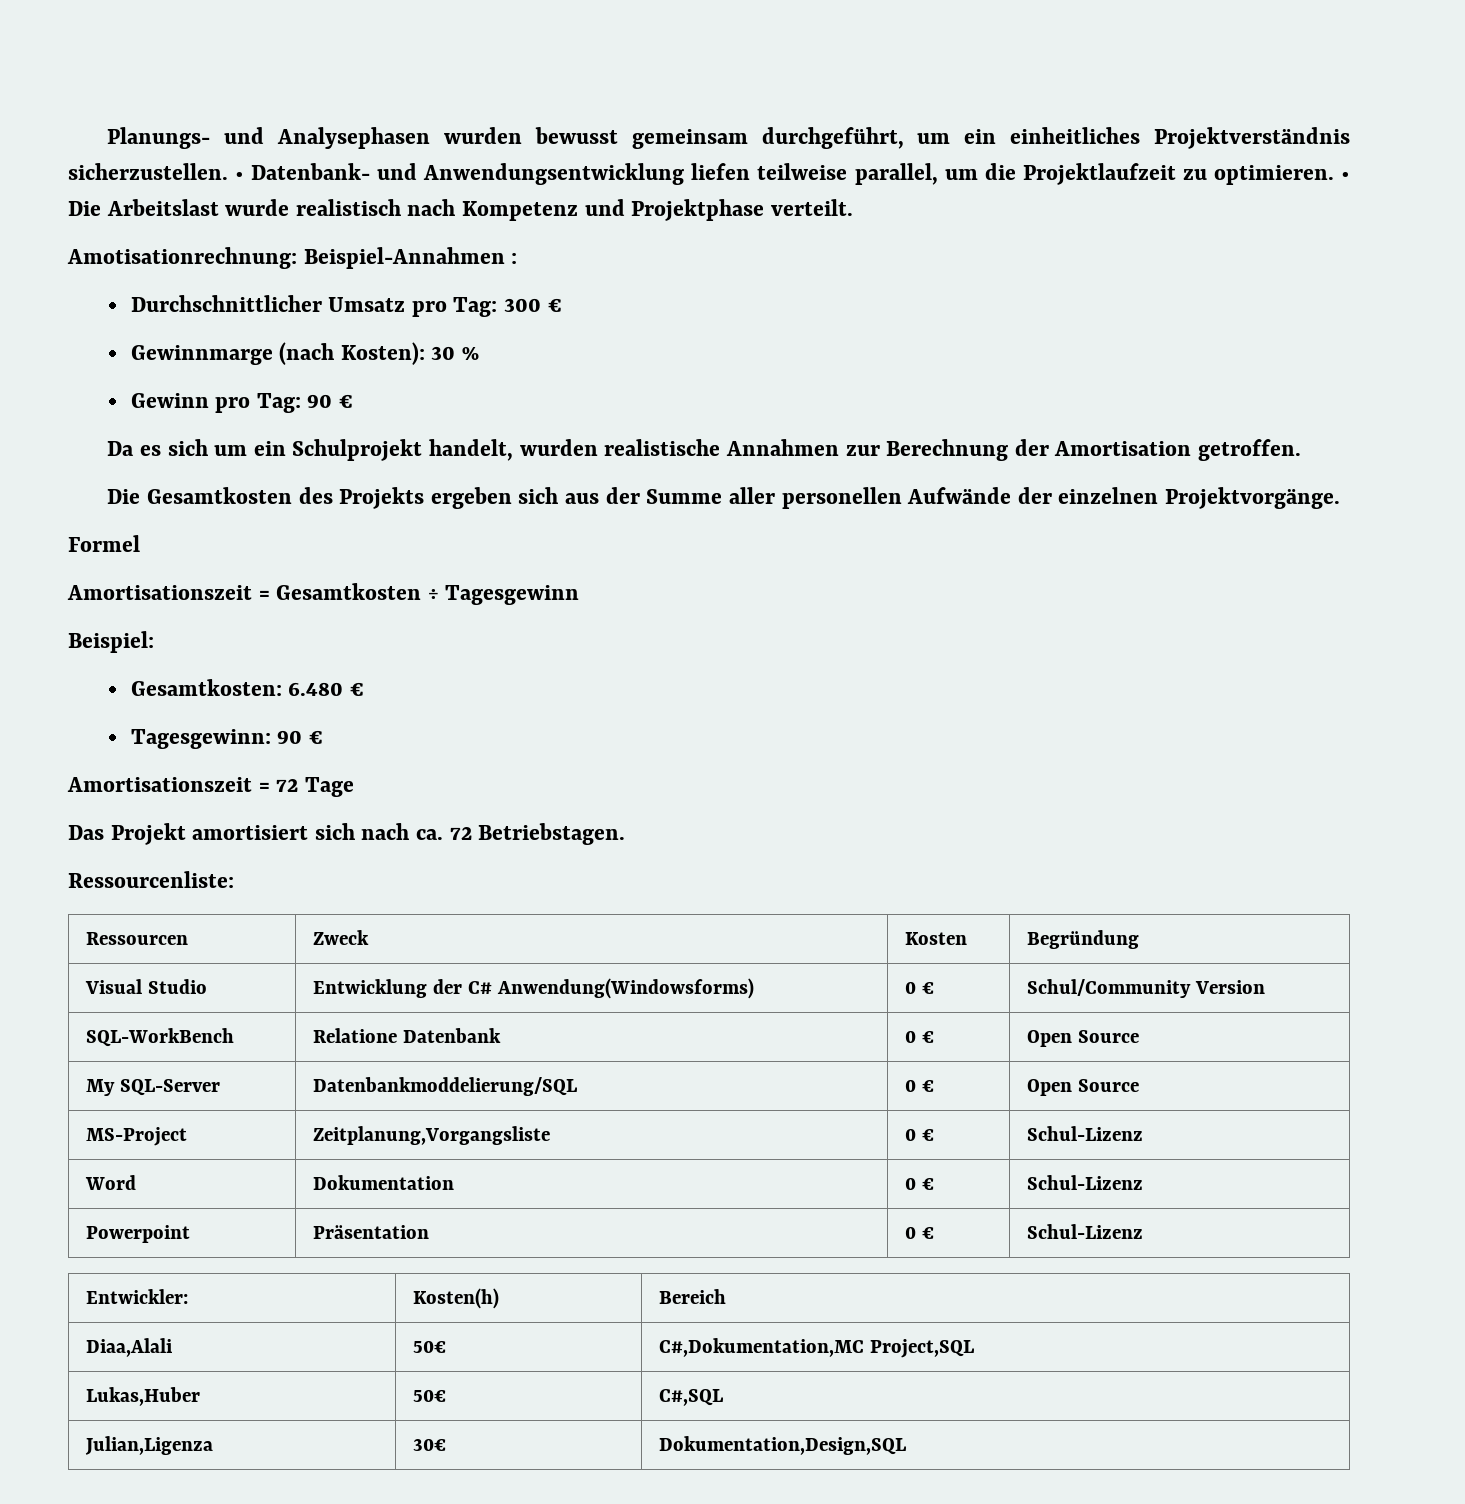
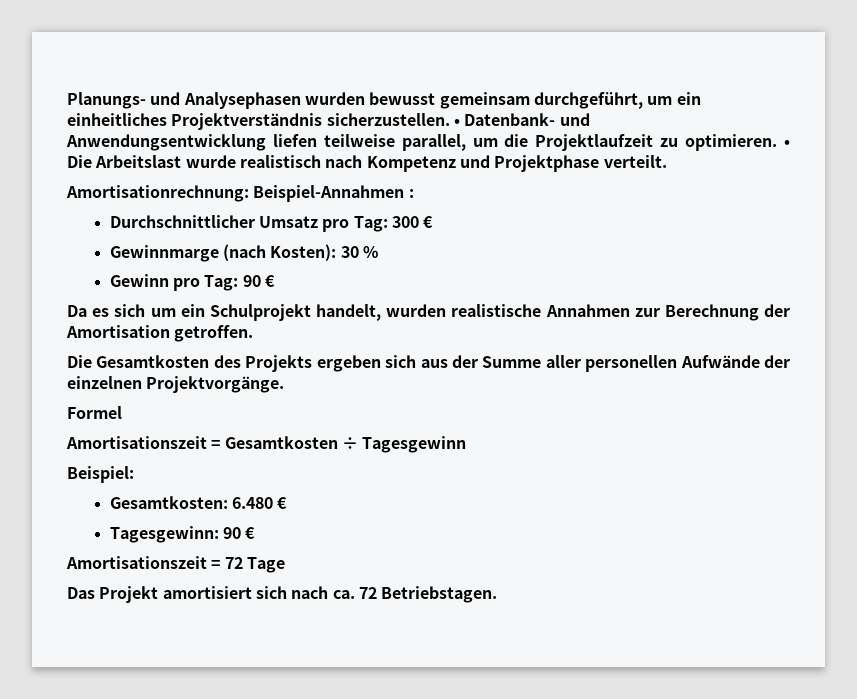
[67,247,297,269] Amotisationrechnung: -> [66,185,249,202] Amortisationrechnung:
[68,871,234,888] [86,932,189,945] [313,930,370,945] [905,932,968,945] [1027,930,1140,949] [85,979,207,994] [313,978,754,999] [905,981,934,994] [1027,979,1265,998] [86,1028,235,1047] [313,1028,501,1043] [905,1030,934,1043] [1027,1030,1139,1047] [86,1079,220,1096] [313,1077,578,1096] [905,1079,934,1092] [1027,1079,1139,1096] [86,1127,188,1146] [313,1126,551,1145] [905,1128,934,1141] [1027,1126,1144,1141] [85,1175,137,1190] [313,1175,455,1190] [905,1177,934,1190] [1027,1175,1144,1190] [86,1225,191,1243] [313,1225,430,1239] [905,1226,934,1239] [1027,1224,1144,1239] [86,1289,189,1304] [413,1288,500,1309] [659,1289,727,1304] [86,1338,173,1357] [413,1340,447,1353] [659,1338,974,1358] [86,1387,201,1406] [413,1389,447,1402] [659,1389,724,1406] [85,1436,214,1455] [413,1438,447,1451] [659,1436,907,1455] // Ressourcenliste: // Ressourcen | Zweck | Kosten | Begründung // Visual Studio | Entwicklung der C# Anwendung(Windowsforms) | 0 € | Schul/Community Version // SQL-WorkBench | Relatione Datenbank | 0 € | Open Source // My SQL-Server | Datenbankmoddelierung/SQL | 0 € | Open Source // MS-Project | Zeitplanung,Vorgangsliste | 0 € | Schul-Lizenz // Word | Dokumentation | 0 € | Schul-Lizenz // Powerpoint | Präsentation | 0 € | Schul-Lizenz // Entwickler: | Kosten(h) | Bereich // Diaa,Alali | 50€ | C#,Dokumentation,MC Project,SQL // Lukas,Huber | 50€ | C#,SQL // Julian,Ligenza | 30€ | Dokumentation,Design,SQL -> (498, 594) none

